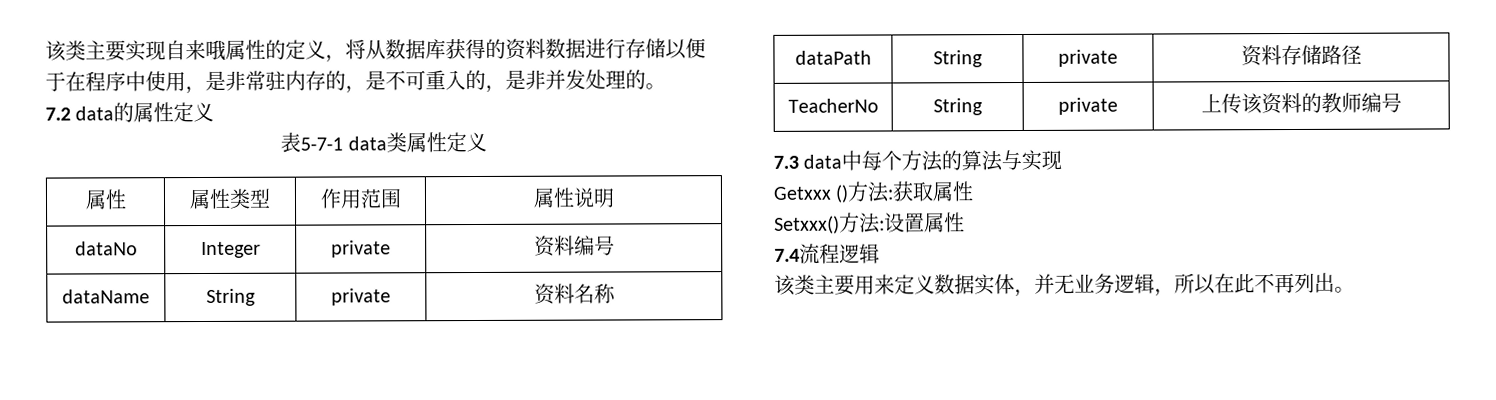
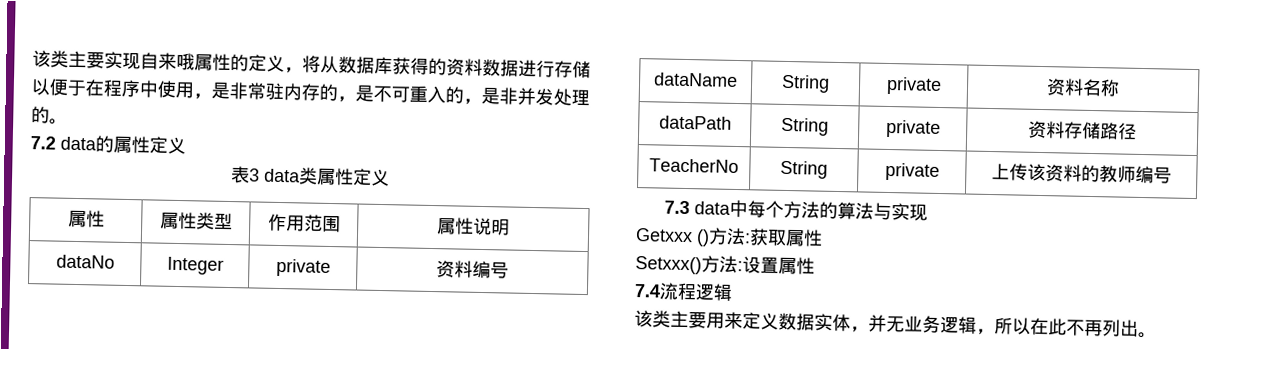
[300,137,344,151] 5-7-1 -> [249,168,260,182] 3

